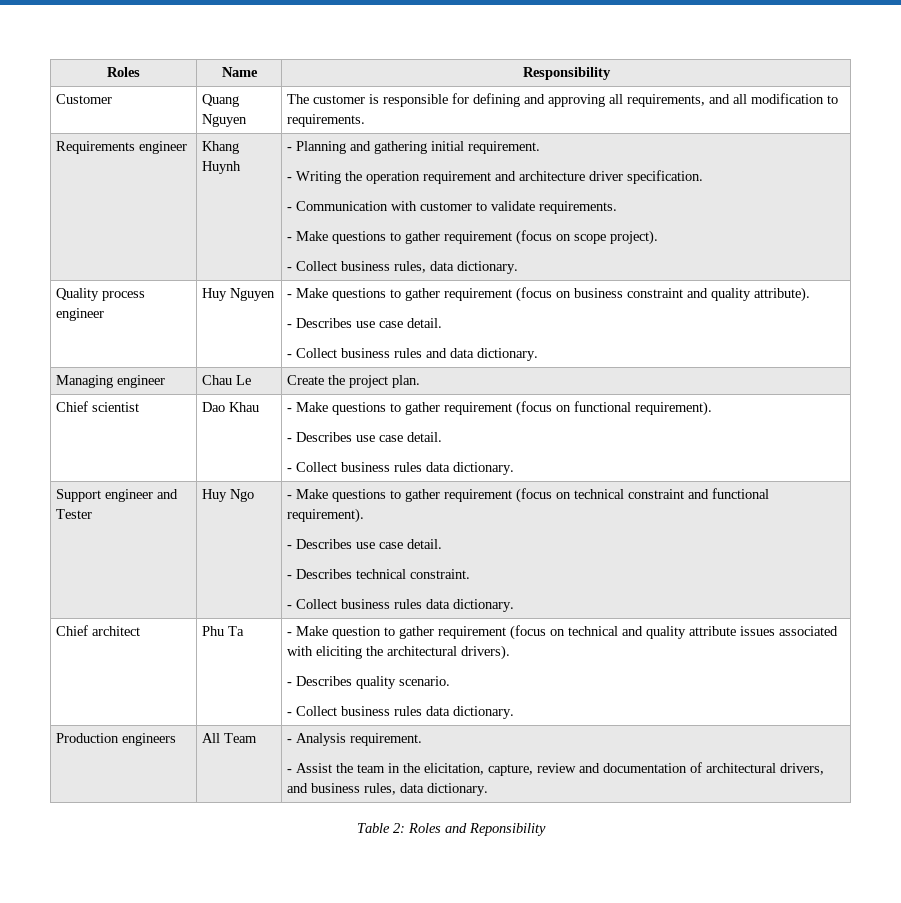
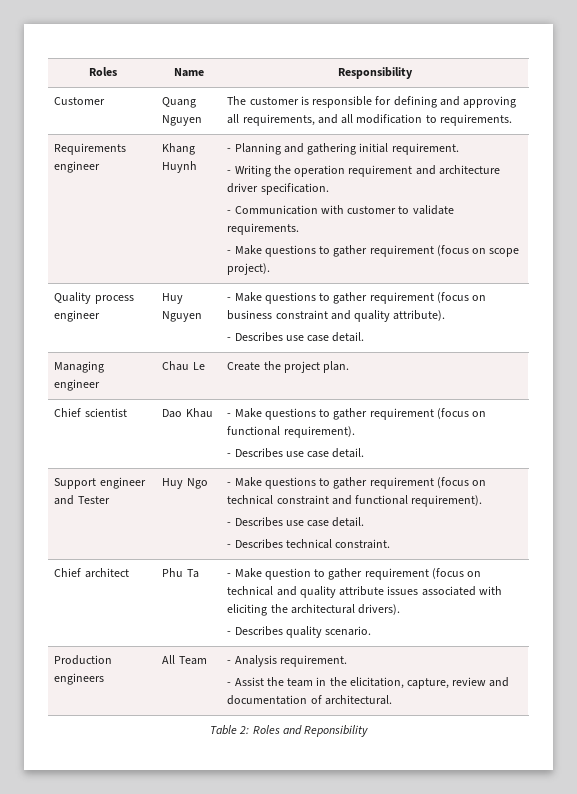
[287,261,519,274] // - Collect business rules, data dictionary. -> (271, 269) none
[287,348,539,361] // - Collect business rules and data dictionary. -> (365, 337) none
[287,462,515,475] // - Collect business rules data dictionary. -> (365, 453) none
[287,599,515,612] // - Collect business rules data dictionary. -> (391, 544) none
[287,706,515,719] // - Collect business rules data dictionary. -> (372, 631) none
[706,763,825,775] [287,783,489,796] architectural drivers, and business rules, data dictionary. -> [324,695,392,705] architectural.

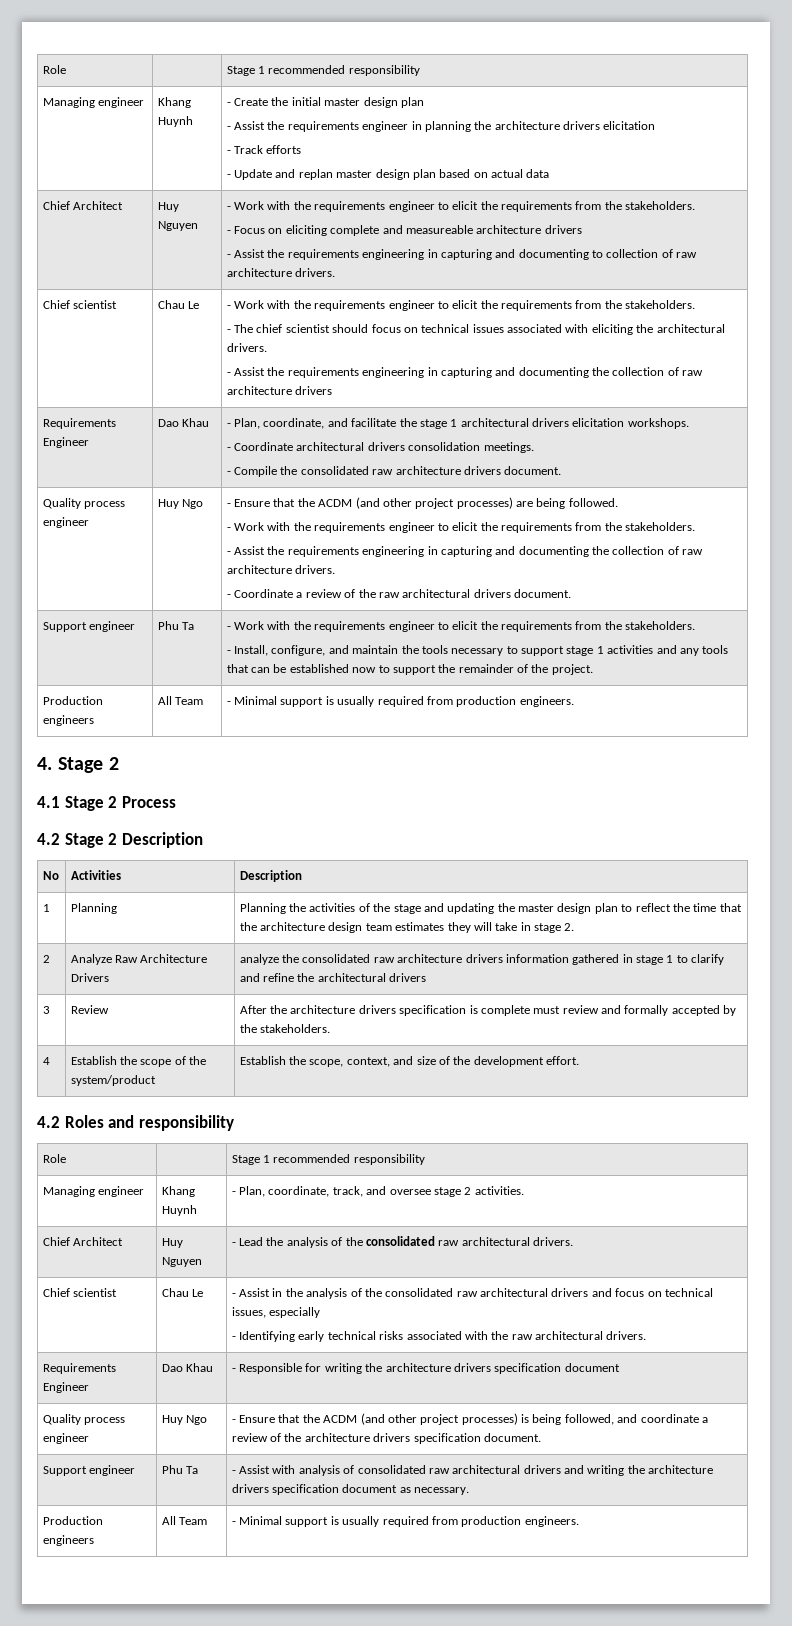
[88,67,117,76] [174,68,204,77] [338,67,414,79] [54,97,106,105] [162,97,197,108] [162,115,203,126] [227,96,516,108] [227,114,512,126] [54,143,127,155] [54,161,101,173] [162,143,196,155] [162,161,198,173] [227,143,459,155] [227,165,500,177] [227,183,329,195] [227,205,454,215] [227,223,300,235] [227,245,520,257] [227,263,271,275] [54,292,134,304] [54,310,101,322] [162,293,184,304] [162,311,203,322] [227,292,486,304] [227,310,446,322] [227,332,365,342] [54,361,105,373] [54,379,101,391] [162,361,205,371] [227,361,350,373] [54,408,127,417] [162,408,213,418] [227,408,486,420] [227,426,355,438] [227,448,365,458] [54,477,146,489] [54,495,110,505] [162,478,208,489] [227,477,486,489] [227,495,483,507] [227,517,365,527] [227,539,391,549] [54,568,129,578] [162,568,199,578] [227,568,481,580] [227,586,502,598] [227,604,401,616] [227,626,372,638] [54,655,113,665] [54,673,105,685] [162,655,207,665] [227,655,347,667] [227,677,510,689] [227,695,392,705] [210,725,368,737] Roles | Name | Responsibility // Customer | Quang Nguyen | The customer is responsible for defining and approving all requirements, and all modification to requirements. // Requirements engineer | Khang Huynh | - Planning and gathering initial requirement. // - Writing the operation requirement and architecture driver specification. // - Communication with customer to validate requirements. // - Make questions to gather requirement (focus on scope project). // Quality process engineer | Huy Nguyen | - Make questions to gather requirement (focus on business constraint and quality attribute). // - Describes use case detail. // Managing engineer | Chau Le | Create the project plan. // Chief scientist | Dao Khau | - Make questions to gather requirement (focus on functional requirement). // - Describes use case detail. // Support engineer and Tester | Huy Ngo | - Make questions to gather requirement (focus on technical constraint and functional requirement). // - Describes use case detail. // - Describes technical constraint. // Chief architect | Phu Ta | - Make question to gather requirement (focus on technical and quality attribute issues associated with eliciting the architectural drivers). // - Describes quality scenario. // Production engineers | All Team | - Analysis requirement. // - Assist the team in the elicitation, capture, review and documentation of architectural. // Table 2: Roles and Reponsibility -> [42,65,66,74] [226,65,420,76] [42,97,145,108] [157,97,191,108] [157,116,193,127] [226,97,424,108] [226,121,656,132] [226,145,302,154] [226,169,550,180] [42,201,124,210] [157,202,179,212] [157,221,198,231] [226,201,696,212] [226,225,582,236] [226,249,698,260] [226,268,336,277] [42,300,118,309] [157,300,200,309] [226,300,696,311] [226,324,725,335] [226,343,267,352] [226,367,704,378] [226,386,333,395] [42,418,116,429] [42,437,89,448] [157,418,210,427] [226,418,689,429] [226,442,534,453] [226,466,562,477] [42,498,126,509] [42,517,89,528] [157,499,204,509] [226,497,618,509] [226,522,696,533] [226,546,704,557] [226,565,336,574] [226,589,572,598] [42,621,136,632] [157,621,195,630] [226,621,696,632] [226,645,729,656] [226,664,593,675] [42,696,103,705] [42,715,94,726] [157,696,204,705] [226,696,574,707] [37,757,119,773] [37,796,176,811] [37,832,203,848] [42,871,59,880] [70,870,121,880] [239,870,302,882] [42,904,50,912] [70,903,117,914] [239,903,742,914] [239,922,575,933] [42,955,50,963] [70,954,208,965] [70,973,109,982] [239,954,725,965] [239,973,427,982] [42,1006,50,1014] [70,1005,109,1014] [239,1005,737,1016] [239,1024,331,1033] [42,1057,50,1065] [70,1056,207,1067] [70,1075,156,1086] [239,1056,580,1067] [37,1115,234,1131] [42,1154,66,1163] [231,1154,425,1165] [42,1186,145,1197] [161,1186,195,1197] [161,1205,197,1216] [231,1186,524,1197] [42,1237,124,1246] [161,1238,183,1248] [161,1257,202,1267] [231,1236,574,1248] [42,1288,118,1297] [161,1288,204,1297] [231,1288,713,1299] [231,1307,321,1318] [231,1331,647,1342] [42,1363,116,1374] [42,1382,89,1393] [161,1363,214,1372] [231,1363,620,1374] [42,1414,126,1425] [42,1433,89,1444] [161,1415,208,1425] [231,1413,708,1425] [231,1433,541,1444] [42,1465,136,1476] [161,1465,199,1474] [231,1465,714,1476] [231,1484,470,1495] [42,1516,103,1525] [42,1535,94,1546] [161,1516,208,1525] [231,1516,579,1527] Role | | Stage 1 recommended responsibility // Managing engineer | Khang Huynh | - Create the initial master design plan // - Assist the requirements engineer in planning the architecture drivers elicitation // - Track efforts // - Update and replan master design plan based on actual data // Chief Architect | Huy Nguyen | - Work with the requirements engineer to elicit the requirements from the stakeholders. // - Focus on eliciting complete and measureable architecture drivers // - Assist the requirements engineering in capturing and documenting to collection of raw architecture drivers. // Chief scientist | Chau Le | - Work with the requirements engineer to elicit the requirements from the stakeholders. // - The chief scientist should focus on technical issues associated with eliciting the architectural drivers. // - Assist the requirements engineering in capturing and documenting the collection of raw architecture drivers // Requirements Engineer | Dao Khau | - Plan, coordinate, and facilitate the stage 1 architectural drivers elicitation workshops. // - Coordinate architectural drivers consolidation meetings. // - Compile the consolidated raw architecture drivers document. // Quality process engineer | Huy Ngo | - Ensure that the ACDM (and other project processes) are being followed. // - Work with the requirements engineer to elicit the requirements from the stakeholders. // - Assist the requirements engineering in capturing and documenting the collection of raw architecture drivers. // - Coordinate a review of the raw architectural drivers document. // Support engineer | Phu Ta | - Work with the requirements engineer to elicit the requirements from the stakeholders. // - Install, configure, and maintain the tools necessary to support stage 1 activities and any tools that can be established now to support the remainder of the project. // Production engineers | All Team | - Minimal support is usually required from production engineers. // 4. Stage 2 // 4.1 Stage 2 Process // 4.2 Stage 2 Description // No | Activities | Description // 1 | Planning | Planning the activities of the stage and updating the master design plan to reflect the time that the architecture design team estimates they will take in stage 2. // 2 | Analyze Raw Architecture Drivers | analyze the consolidated raw architecture drivers information gathered in stage 1 to clarify and refine the architectural drivers // 3 | Review | After the architecture drivers specification is complete must review and formally accepted by the stakeholders. // 4 | Establish the scope of the system/product | Establish the scope, context, and size of the development effort. // 4.2 Roles and responsibility // Role | | Stage 1 recommended responsibility // Managing engineer | Khang Huynh | - Plan, coordinate, track, and oversee stage 2 activities. // Chief Architect | Huy Nguyen | - Lead the analysis of the consolidated raw architectural drivers. // Chief scientist | Chau Le | - Assist in the analysis of the consolidated raw architectural drivers and focus on technical issues, especially // - Identifying early technical risks associated with the raw architectural drivers. // Requirements Engineer | Dao Khau | - Responsible for writing the architecture drivers specification document // Quality process engineer | Huy Ngo | - Ensure that the ACDM (and other project processes) is being followed, and coordinate a review of the architecture drivers specification document. // Support engineer | Phu Ta | - Assist with analysis of consolidated raw architectural drivers and writing the architecture drivers specification document as necessary. // Production engineers | All Team | - Minimal support is usually required from production engineers.

